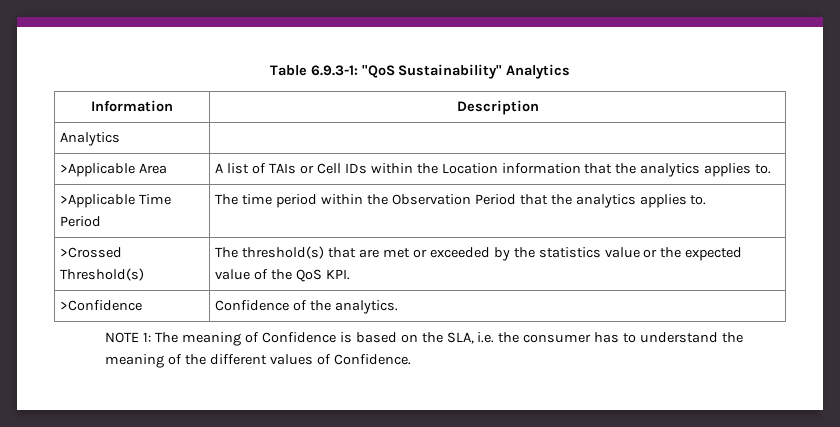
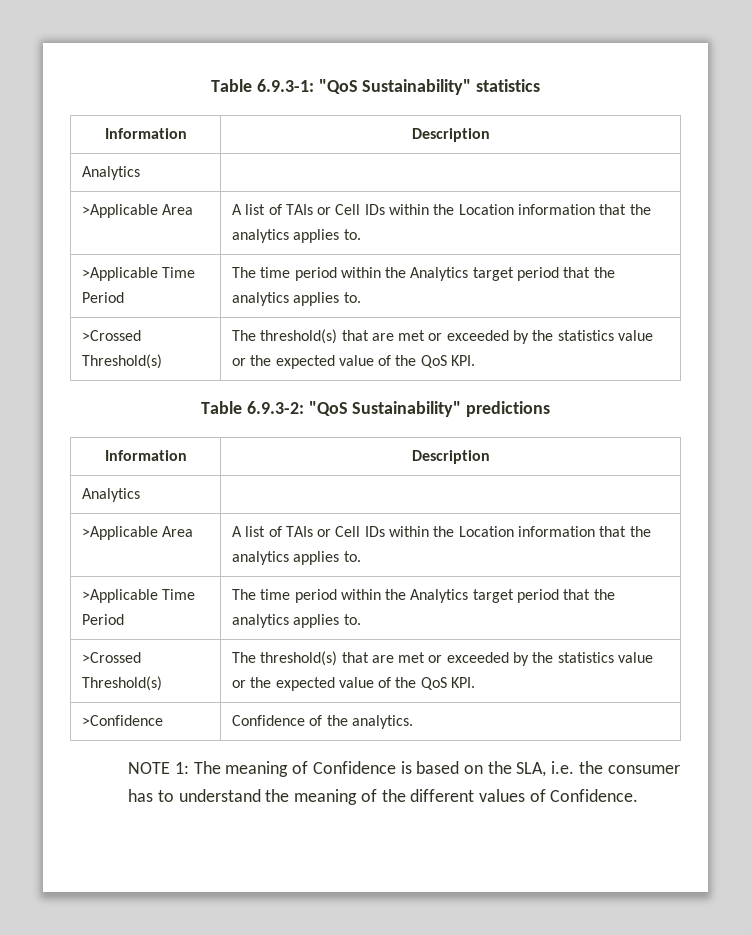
[506,64,571,79] Analytics -> [475,79,540,92] statistics
[391,194,516,205] Observation Period -> [410,267,615,281] [231,292,361,306] [81,330,141,341] [81,354,162,369] [231,329,654,344] [231,355,476,369] [201,401,550,417] [104,450,187,461] [411,450,490,464] [81,488,140,502] [81,526,194,540] [231,526,651,537] [231,551,361,565] [81,589,196,603] [81,614,124,625] [231,589,560,603] Analytics target period that the analytics applies to. // >Crossed Threshold(s) | The threshold(s) that are met or exceeded by the statistics value or the expected value of the QoS KPI. // Table 6.9.3-2: "QoS Sustainability" predictions // Information | Description // Analytics | // >Applicable Area | A list of TAIs or Cell IDs within the Location information that the analytics applies to. // >Applicable Time Period | The time period within the Analytics target period

